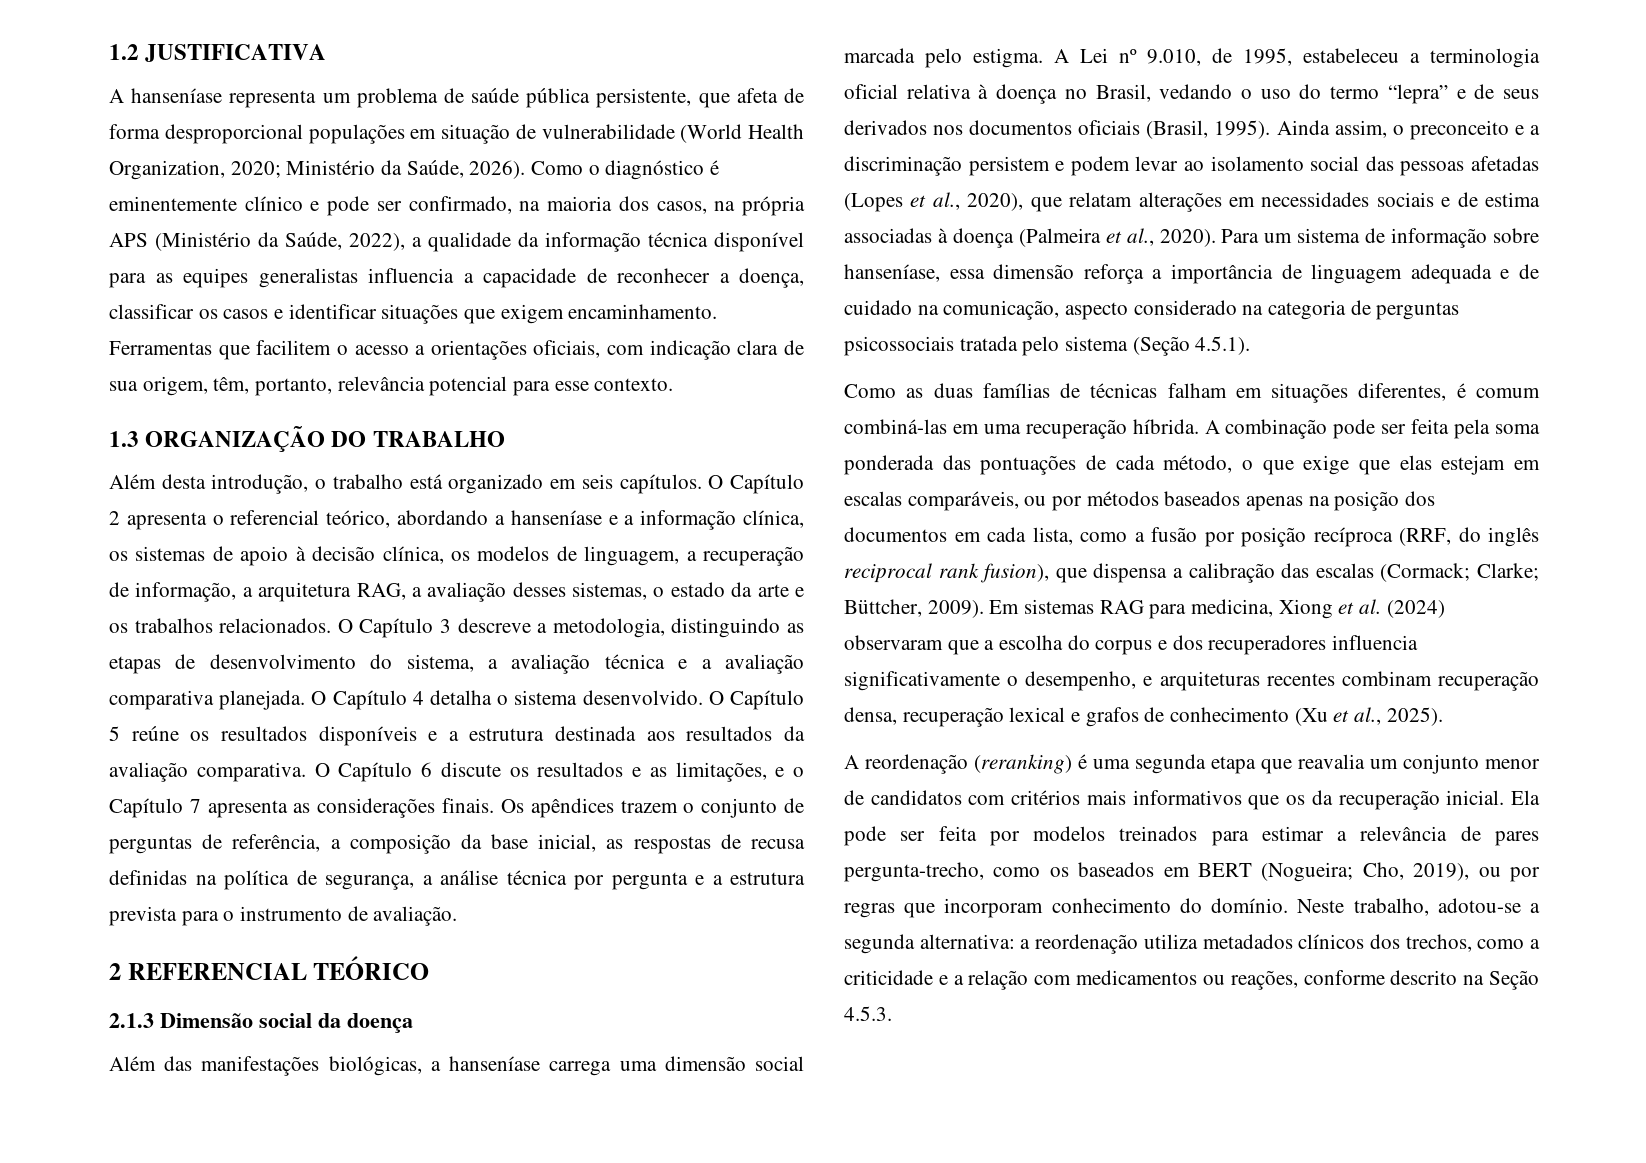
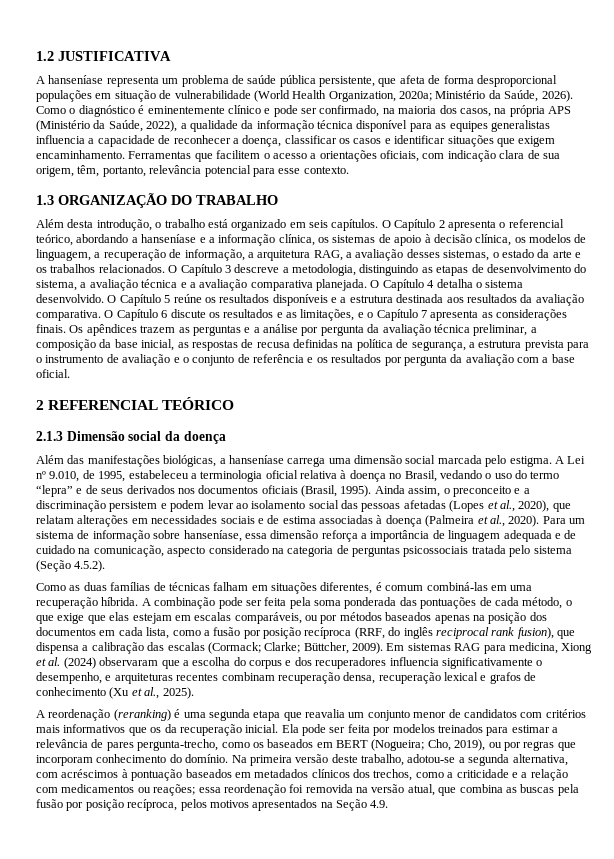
[230,161,281,178] 2020; -> [399,91,432,101] 2020a;
[683,798,805,818] [109,834,321,854] o conjunto de perguntas de referência, -> [178,324,528,336] as perguntas e a análise por pergunta da avaliação técnica preliminar,
[440,870,723,890] análise técnica por pergunta e a -> (475, 345) none
[373,906,458,926] avaliação. -> [122,354,575,366] [36,369,70,378] avaliação e o conjunto de referência e os resultados por pergunta da avaliação com a base oficial.
[1195,336,1251,355] 4.5.1). -> [74,560,106,572] 4.5.2).
[1297,898,1540,916] [844,934,1198,954] Neste trabalho, adotou-se a segunda alternativa: a reordenação utiliza -> [231,754,568,766] [36,769,251,781] Na primeira versão deste trabalho, adotou-se a segunda alternativa, com acréscimos à pontuação baseados em
[1230,970,1458,990] reações, conforme descrito -> [153,784,579,796] [36,799,318,811] reações; essa reordenação foi removida na versão atual, que combina as buscas pela fusão por posição recíproca, pelos motivos apresentados
[844,1006,892,1021] 4.5.3. -> [370,800,389,808] 4.9.

